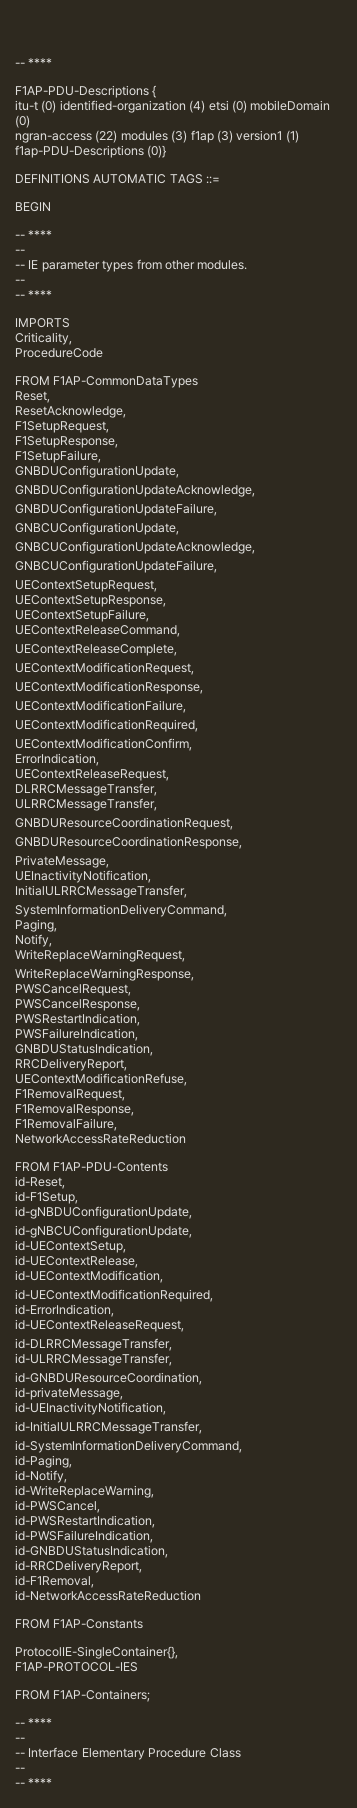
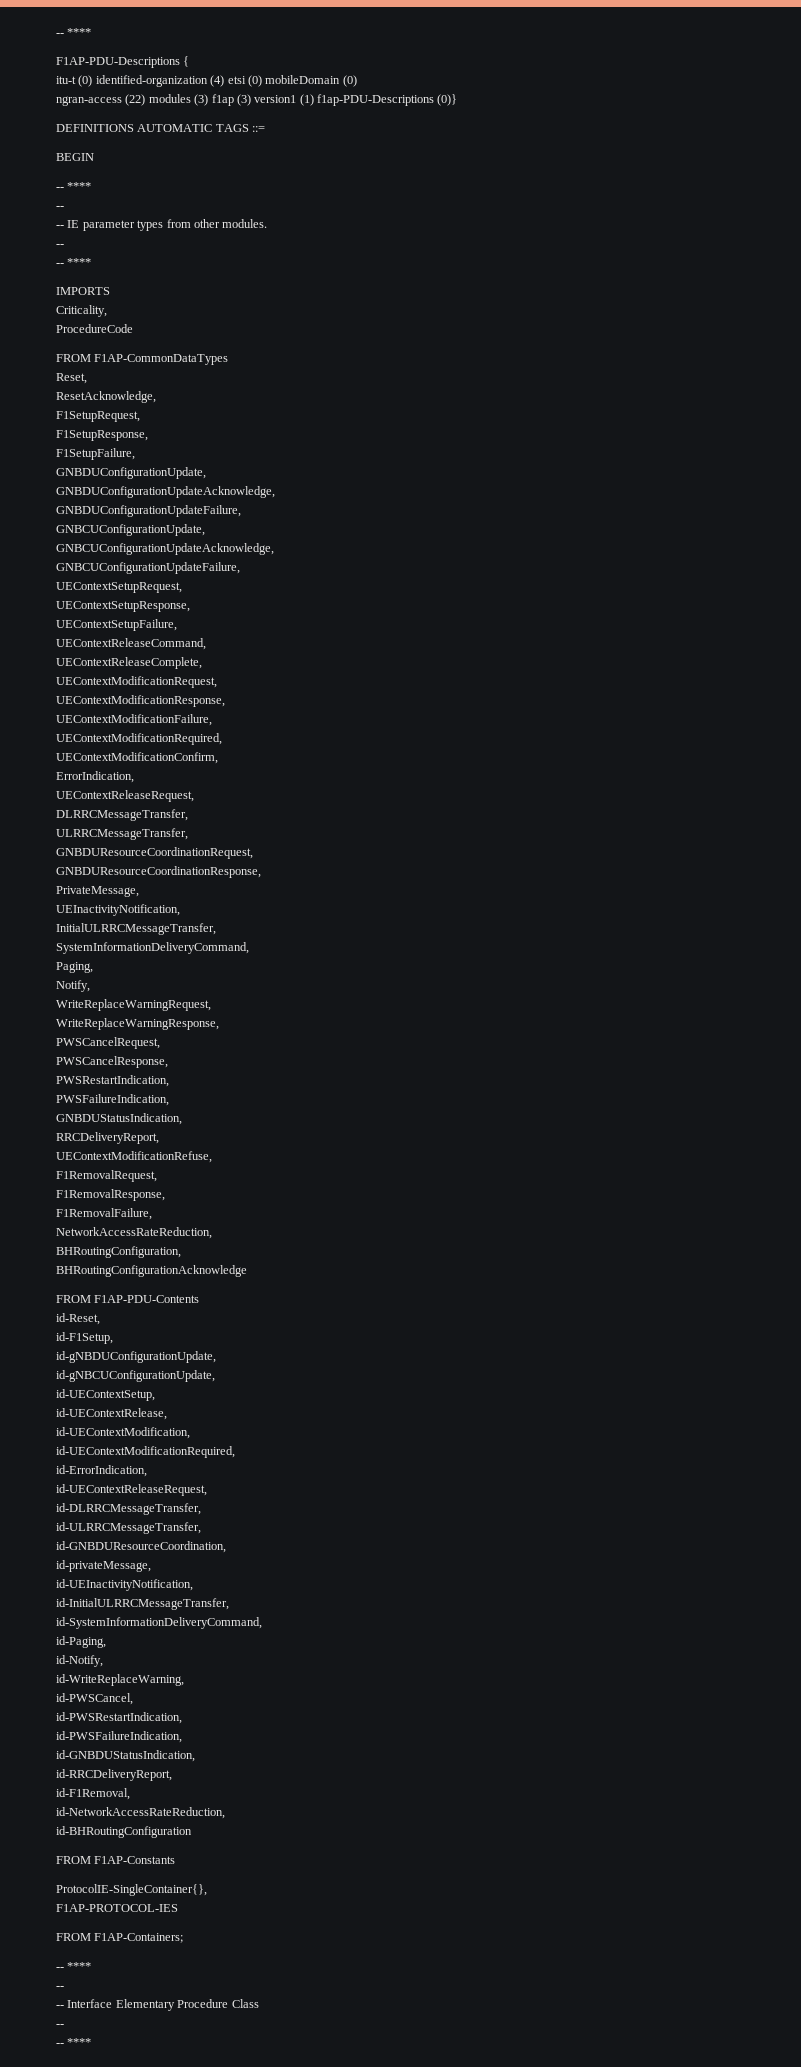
[15,1133,186,1144] NetworkAccessRateReduction -> [56,1227,212,1239] [56,1246,181,1258] [56,1265,247,1277] NetworkAccessRateReduction, // BHRoutingConfiguration, // BHRoutingConfigurationAcknowledge
[15,1590,201,1601] id-NetworkAccessRateReduction -> [56,1807,225,1819] [56,1826,192,1838] id-NetworkAccessRateReduction, // id-BHRoutingConfiguration

